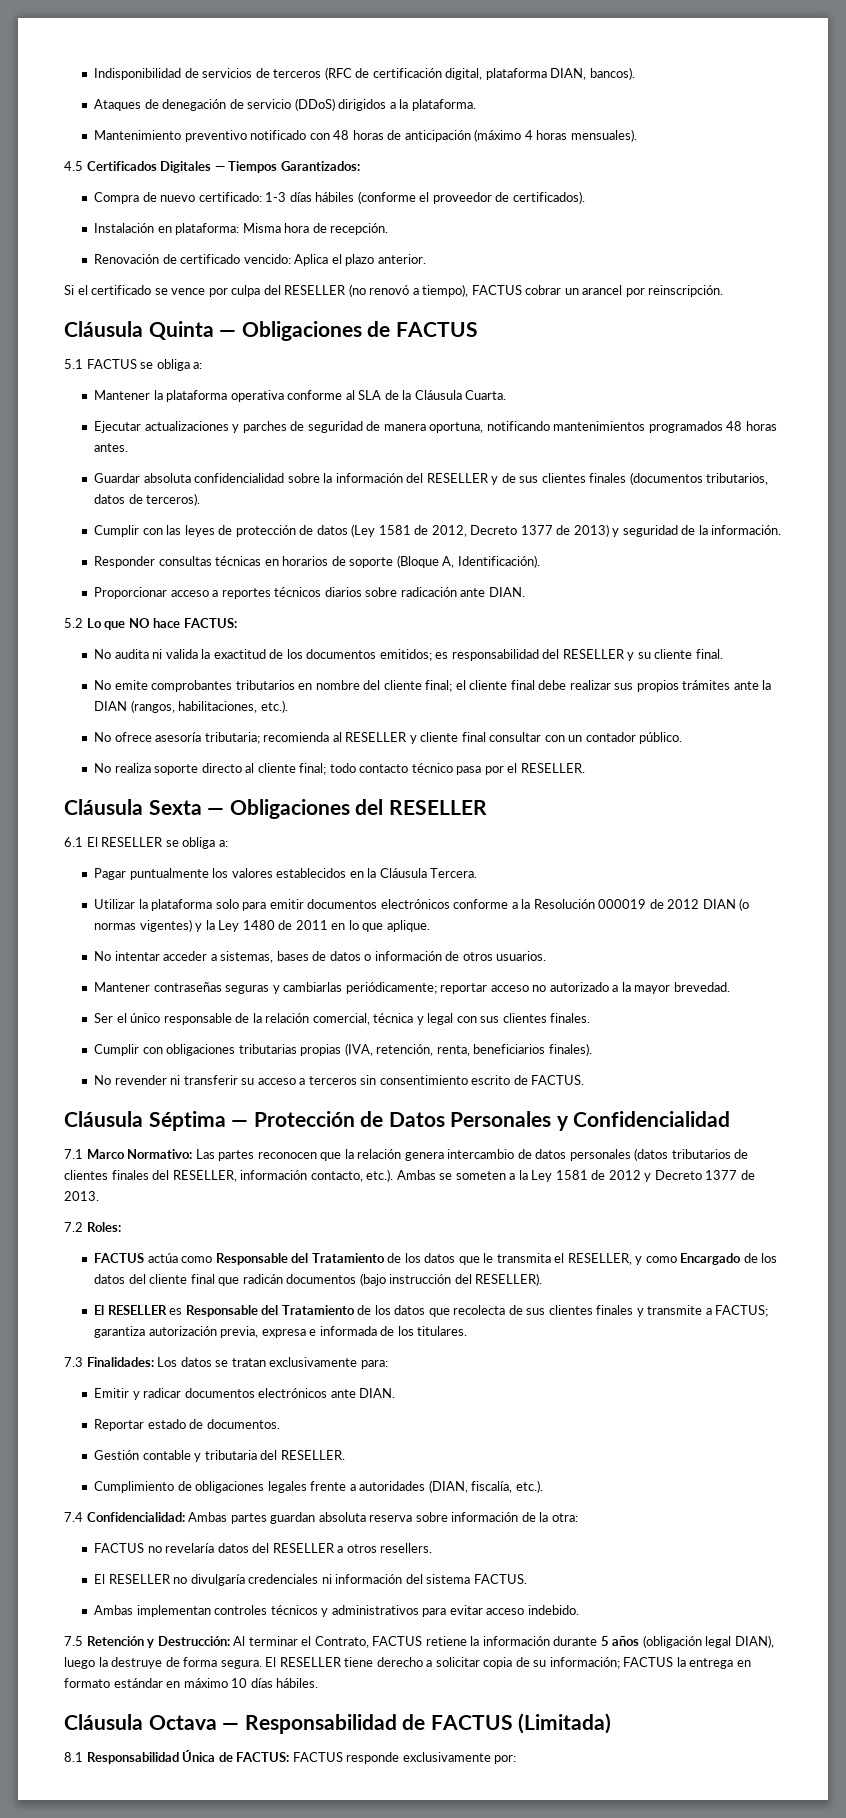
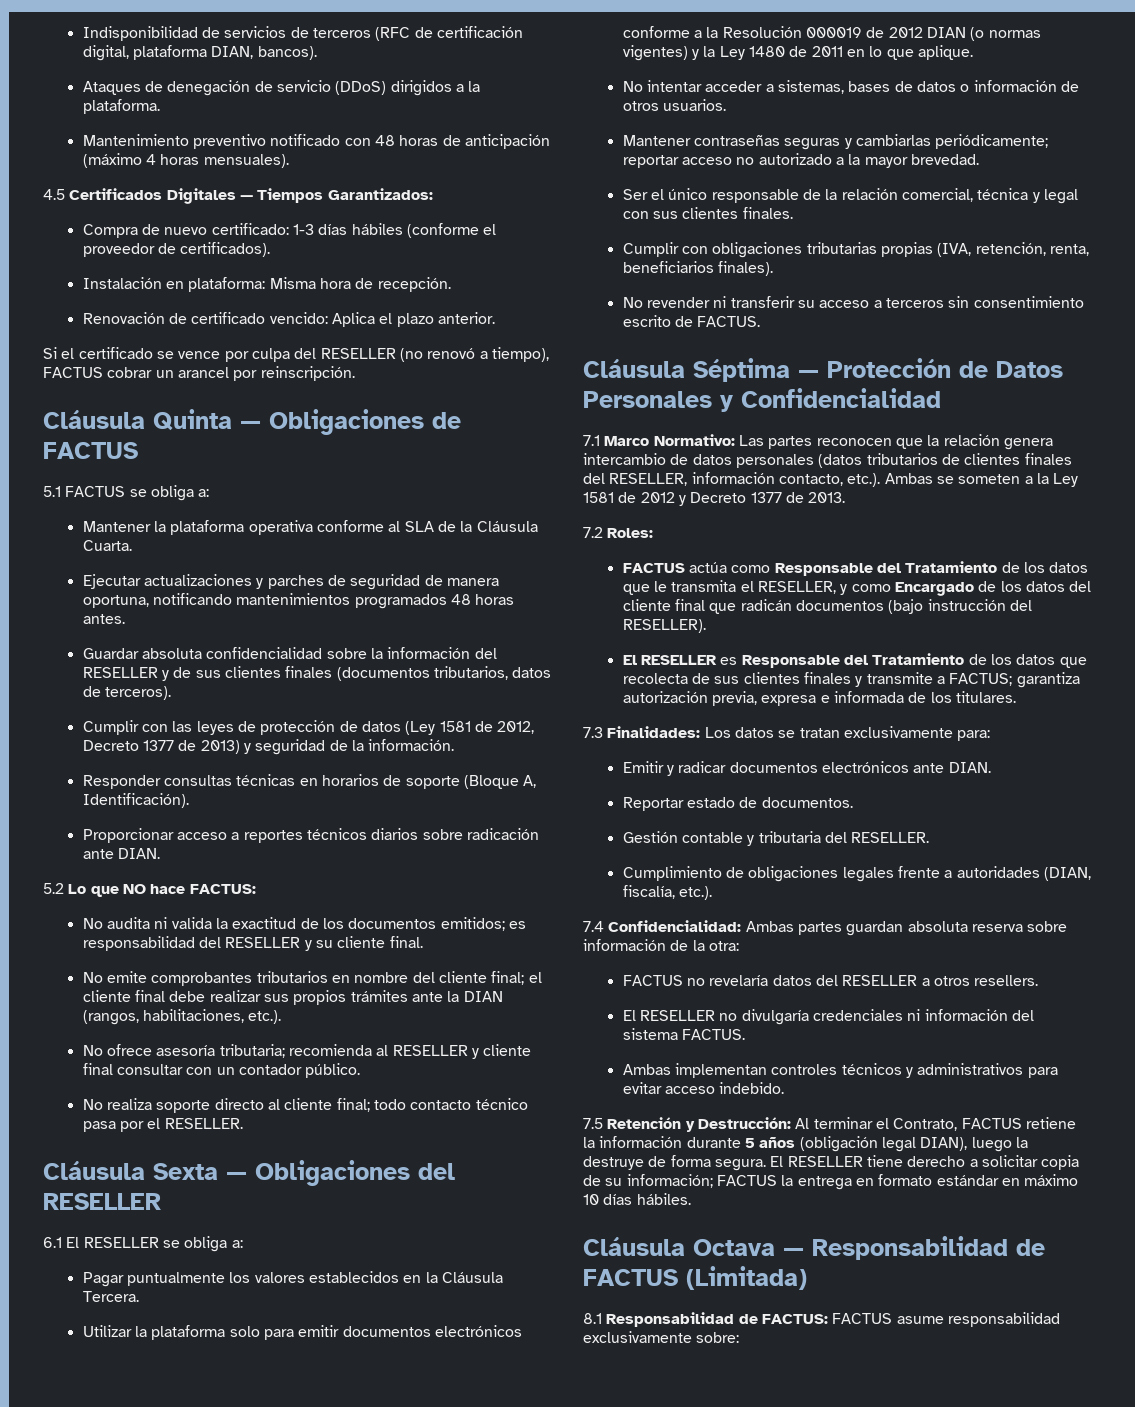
[182,1750,216,1762] Única -> (735, 1319) none
[346,1752,517,1764] responde exclusivamente por: -> [896,1312,1060,1327] [583,1331,740,1343] asume responsabilidad exclusivamente sobre:

